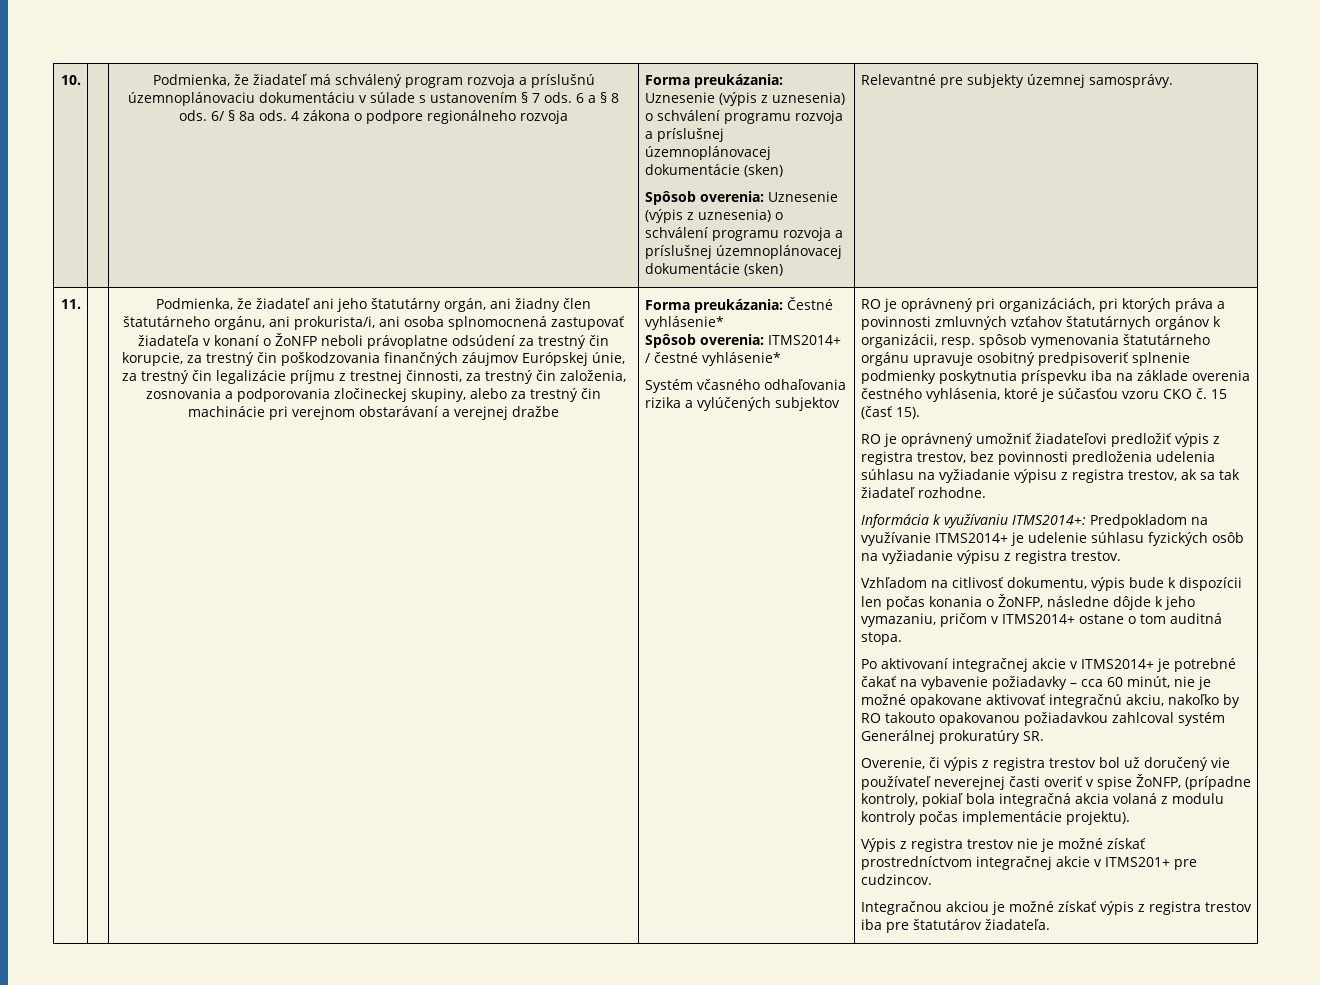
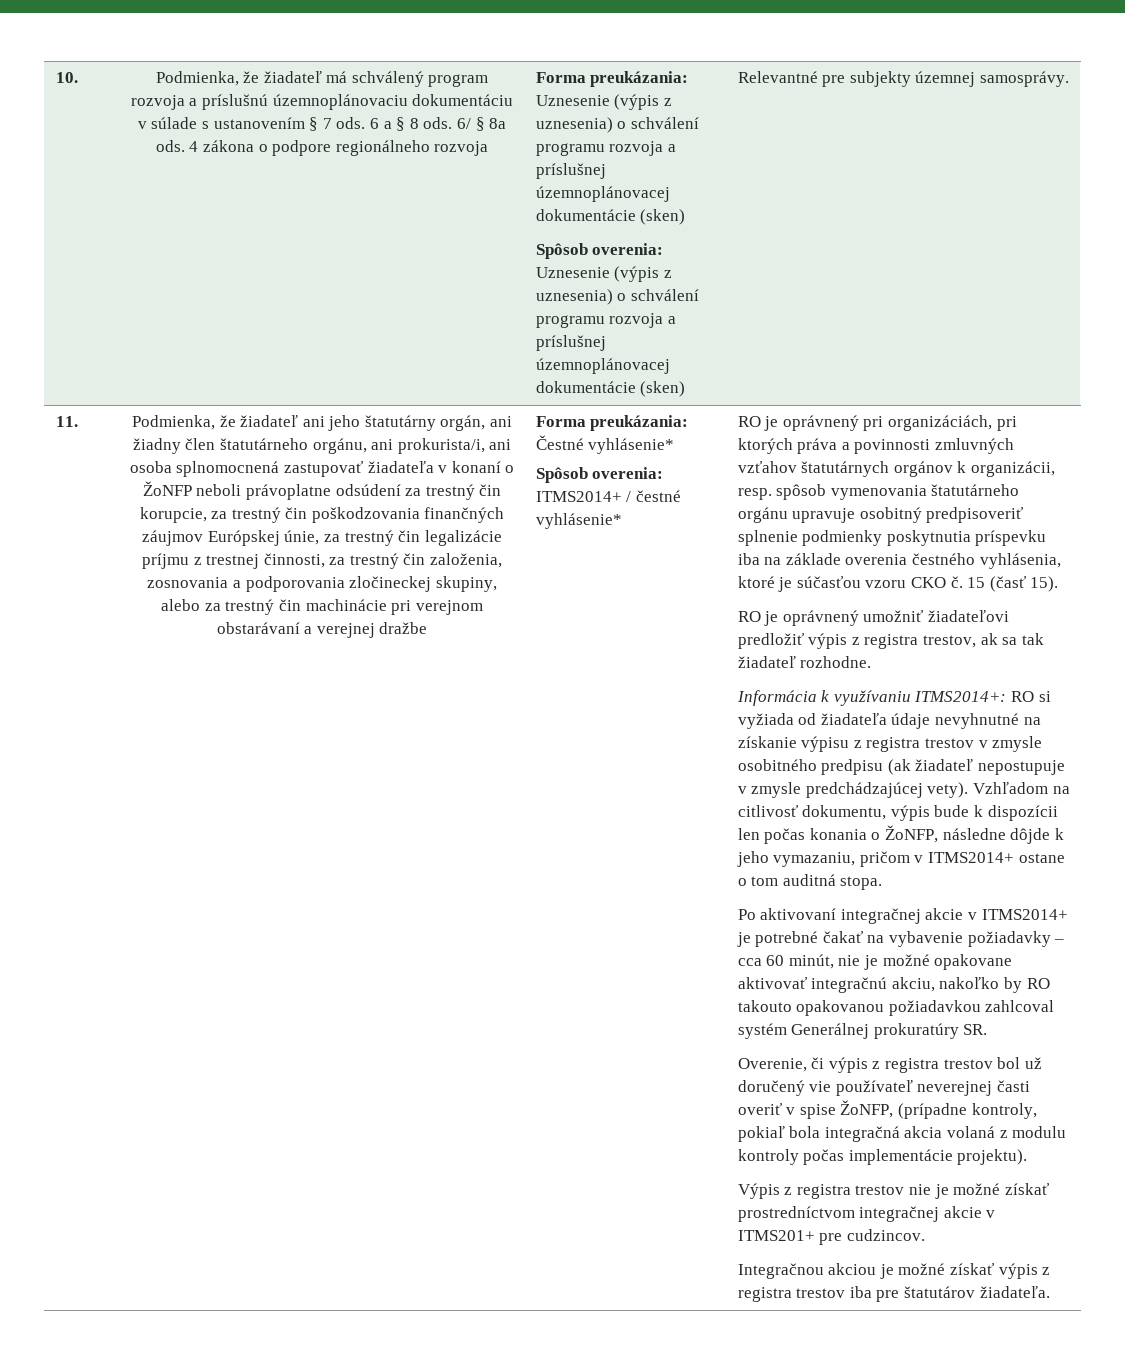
[644,379,846,393] [644,397,840,411] // Systém včasného odhaľovania rizika a vylúčených subjektov -> (622, 521) none
[969,451,1215,465] [860,469,1177,483] bez povinnosti predloženia udelenia súhlasu na vyžiadanie výpisu z registra trestov, -> (976, 641) none
[1089,514,1208,528] [860,532,1244,546] [860,550,1121,564] Predpokladom na využívanie ITMS2014+ je udelenie súhlasu fyzických osôb na vyžiadanie výpisu z registra trestov. // -> [1010,691,1051,702] [737,713,1041,729] [737,736,1043,752] [737,759,1065,775] [737,782,969,798] RO si vyžiada od žiadateľa údaje nevyhnutné na získanie výpisu z registra trestov v zmysle osobitného predpisu (ak žiadateľ nepostupuje v zmysle predchádzajúcej vety).

